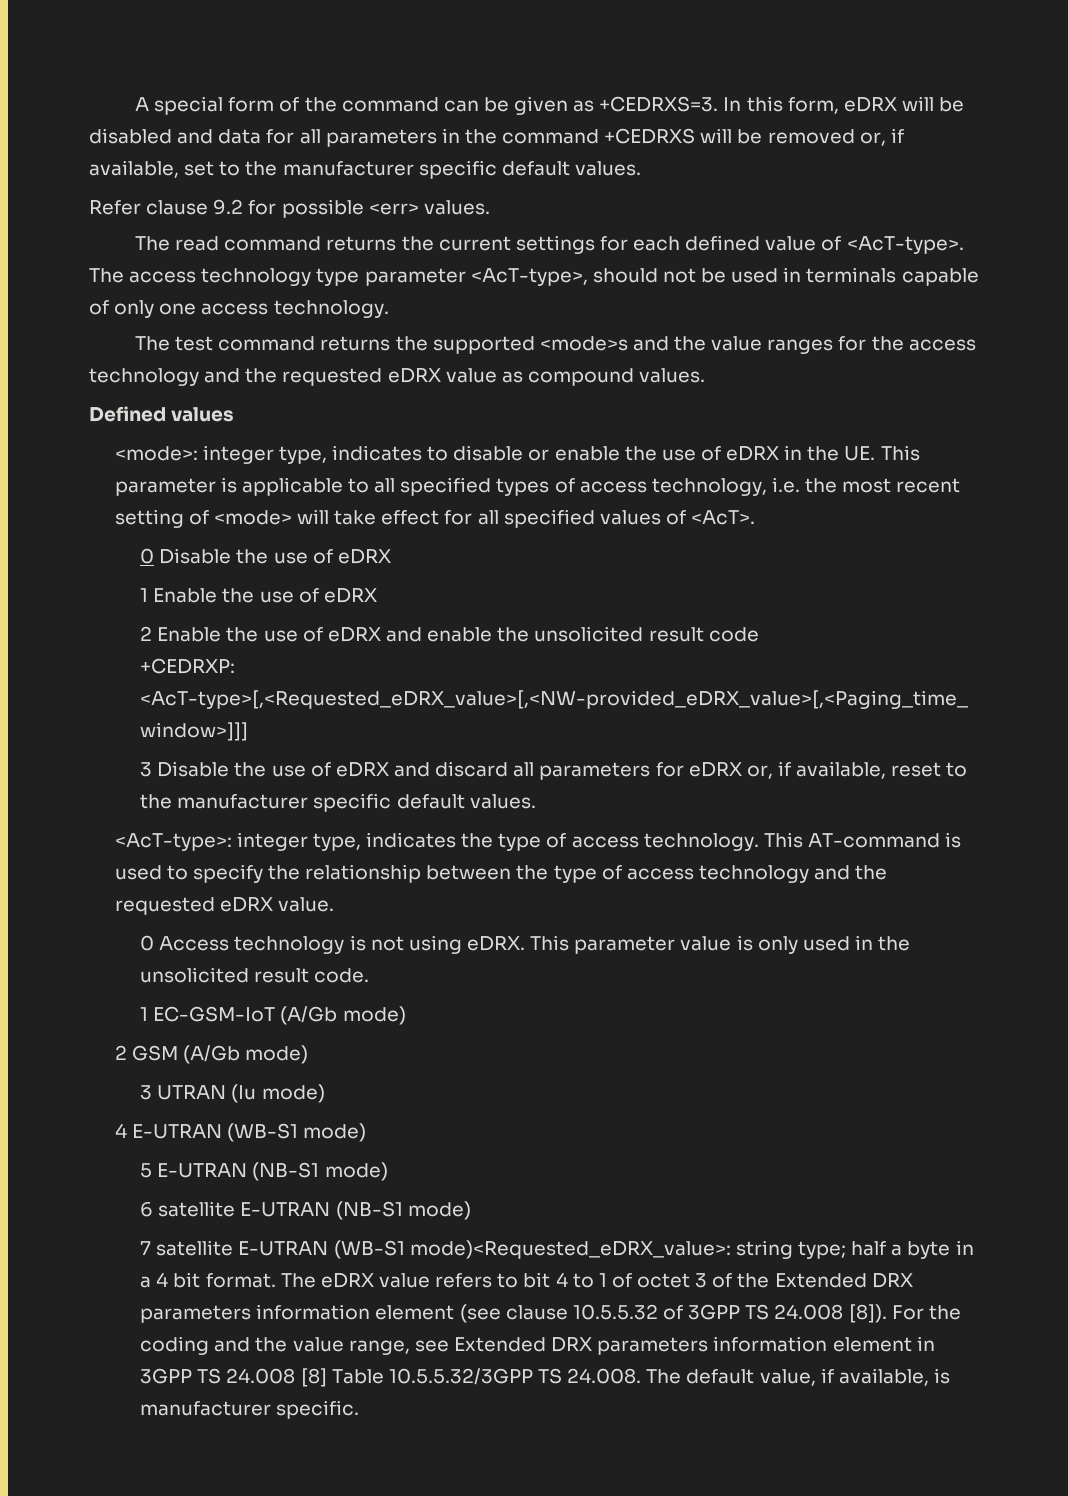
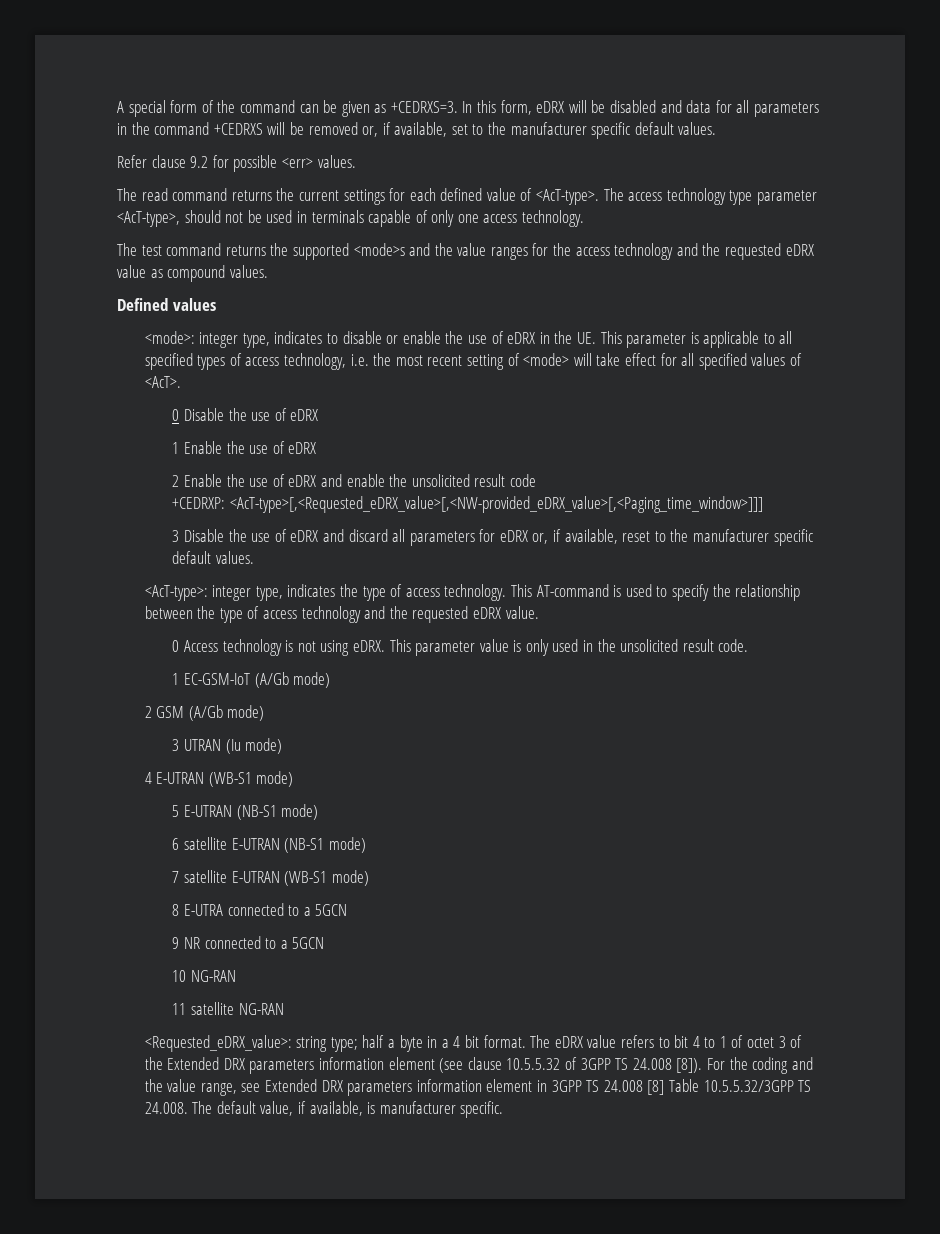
[409,1240,731,1259] mode)<Requested_eDRX_value>: -> [331,870,369,886] [172,903,348,916] [172,936,325,949] [172,970,236,982] [172,1002,284,1015] [144,1035,292,1052] mode) // 8 E-UTRA connected to a 5GCN // 9 NR connected to a 5GCN // 10 NG-RAN // 11 satellite NG-RAN // <Requested_eDRX_value>:

